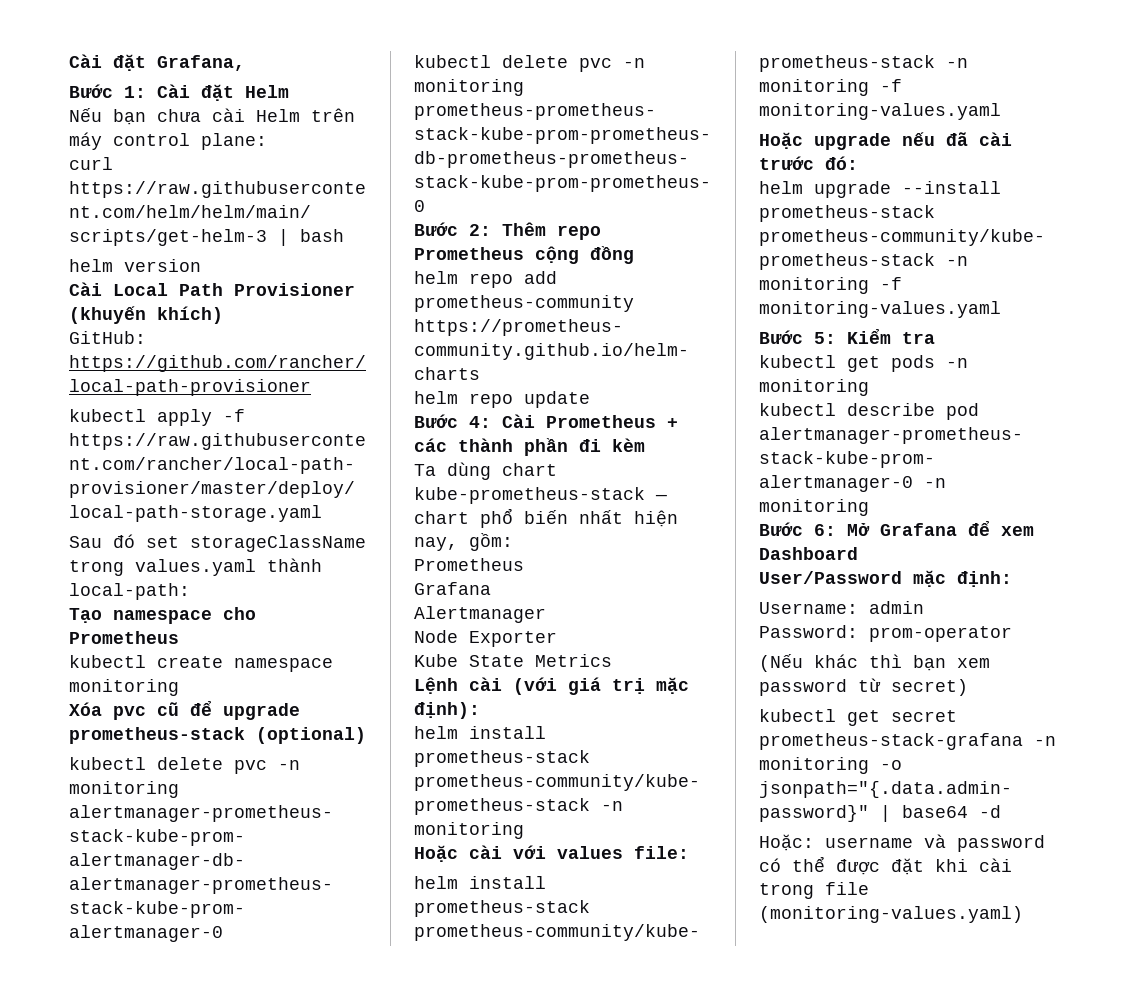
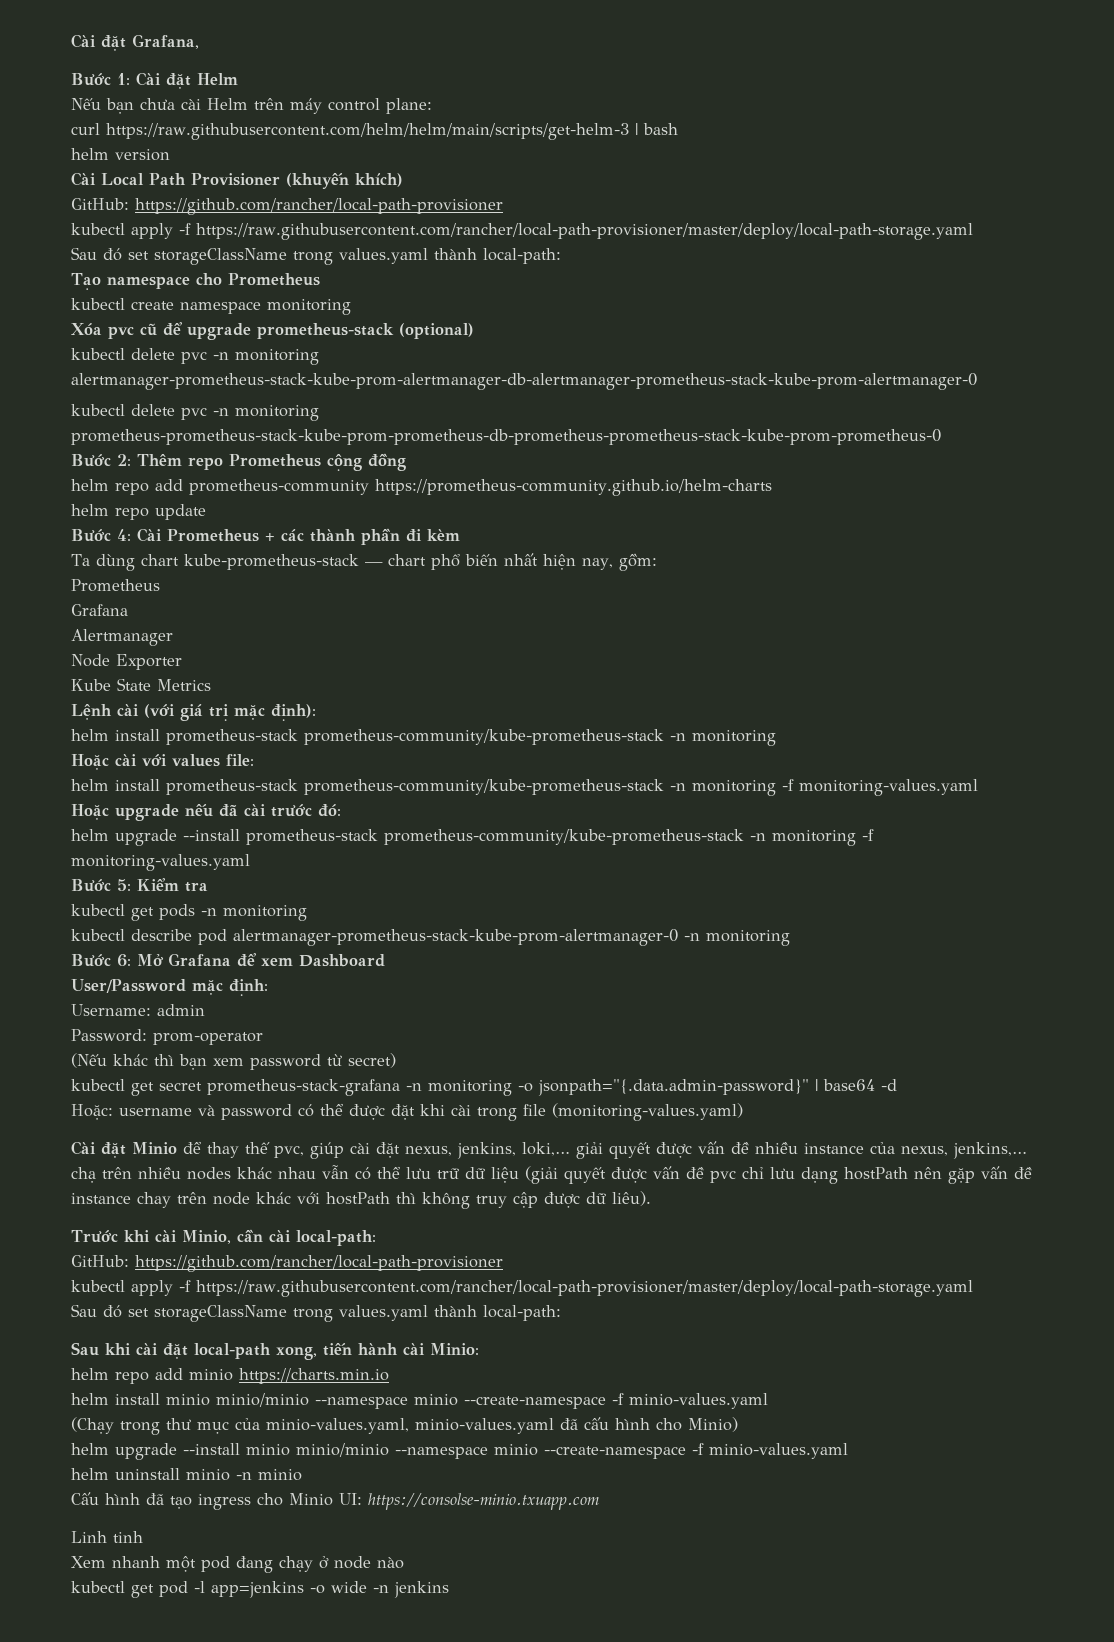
(1023, 914) none -> [71,1141,1027,1159] [71,1165,1032,1184] [71,1191,651,1209] [71,1229,376,1246] [71,1255,503,1272] [71,1280,973,1297] [71,1304,561,1322] [71,1342,479,1360] [71,1368,389,1384] [71,1393,768,1409] [71,1417,738,1435] [71,1443,848,1460] [71,1468,302,1481] [71,1492,599,1510] [71,1531,143,1543] [71,1556,404,1573] [71,1581,449,1598] // Cài đặt Minio để thay thế pvc, giúp cài đặt nexus, jenkins, loki,… giải quyết được vấn đề nhiều instance của nexus, jenkins,… chạ trên nhiều nodes khác nhau vẫn có thể lưu trữ dữ liệu (giải quyết được vấn đề pvc chỉ lưu dạng hostPath nên gặp vấn đề instance chay trên node khác với hostPath thì không truy cập được dữ liêu). // Trước khi cài Minio, cần cài local-path: // GitHub: https://github.com/rancher/local-path-provisioner // kubectl apply -f https://raw.githubusercontent.com/rancher/local-path-provisioner/master/deploy/local-path-storage.yaml // Sau đó set storageClassName trong values.yaml thành local-path: // Sau khi cài đặt local-path xong, tiến hành cài Minio: // helm repo add minio https://charts.min.io // helm install minio minio/minio --namespace minio --create-namespace -f minio-values.yaml // (Chạy trong thư mục của minio-values.yaml, minio-values.yaml đã cấu hình cho Minio) // helm upgrade --install minio minio/minio --namespace minio --create-namespace -f minio-values.yaml // helm uninstall minio -n minio // Cấu hình đã tạo ingress cho Minio UI: https://consolse-minio.txuapp.com // Linh tinh // Xem nhanh một pod đang chạy ở node nào // kubectl get pod -l app=jenkins -o wide -n jenkins

